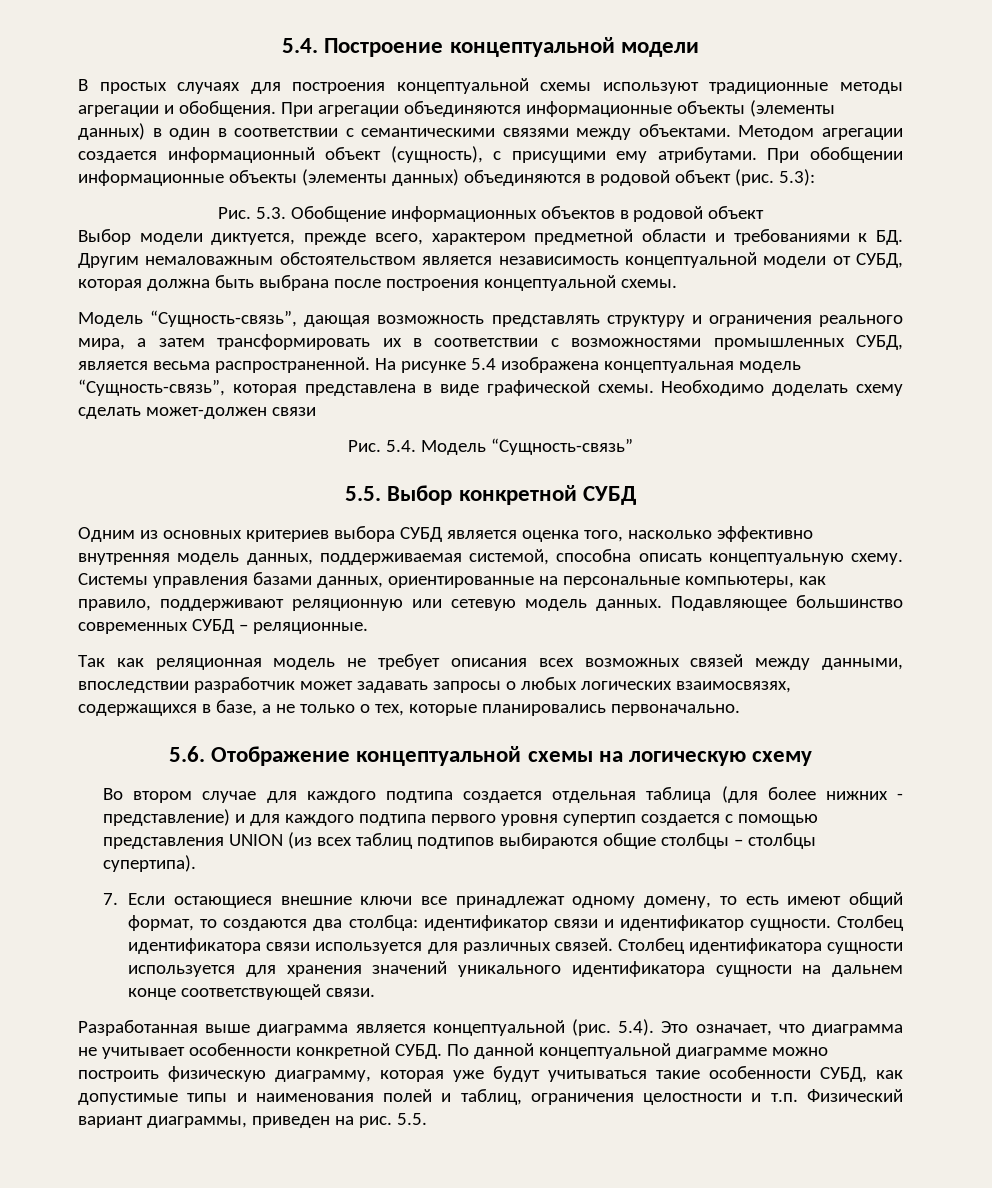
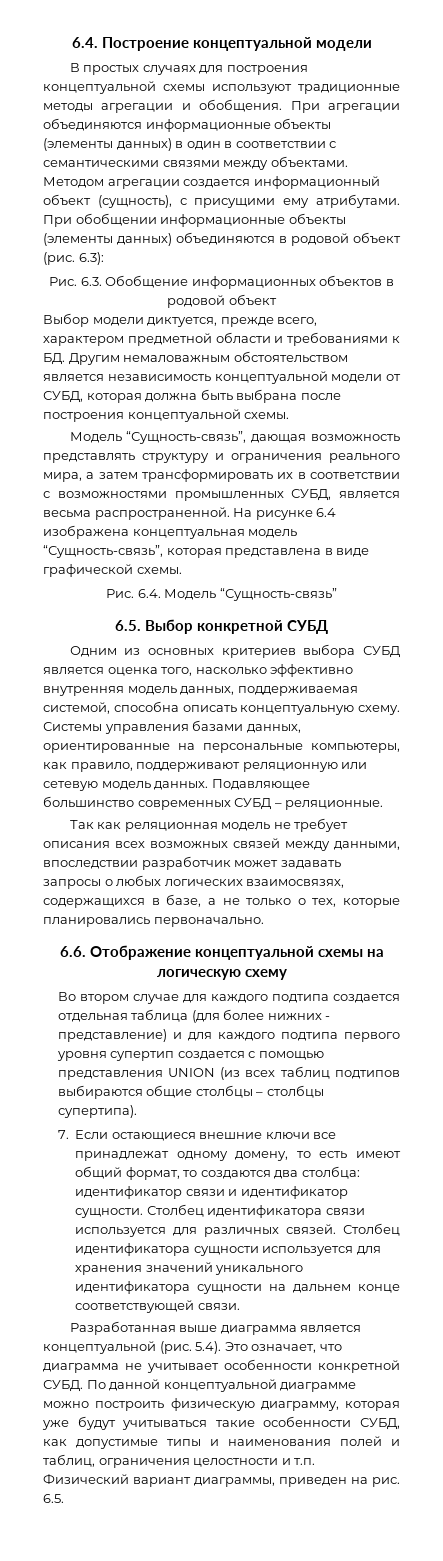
[282,38,319,53] 5.4. -> [71,37,98,48] 6.4.
[778,169,815,186] [217,207,286,219] 5.3): // Рис. 5.3. -> [78,252,104,265] [49,277,102,286] 6.3): // Рис. 6.3.
[470,358,496,370] 5.4 -> [316,508,337,517] 6.4
[661,380,904,396] [78,407,316,419] [348,440,417,452] Необходимо доделать схему сделать может-должен связи // Рис. 5.4. -> [106,589,161,598] // Рис. 6.4.
[345,486,382,501] 5.5. -> [115,620,141,631] 6.5.
[168,746,205,762] 5.6. -> [59,946,86,957] 6.6.
[396,1113,427,1125] 5.5. -> [43,1494,64,1503] 6.5.

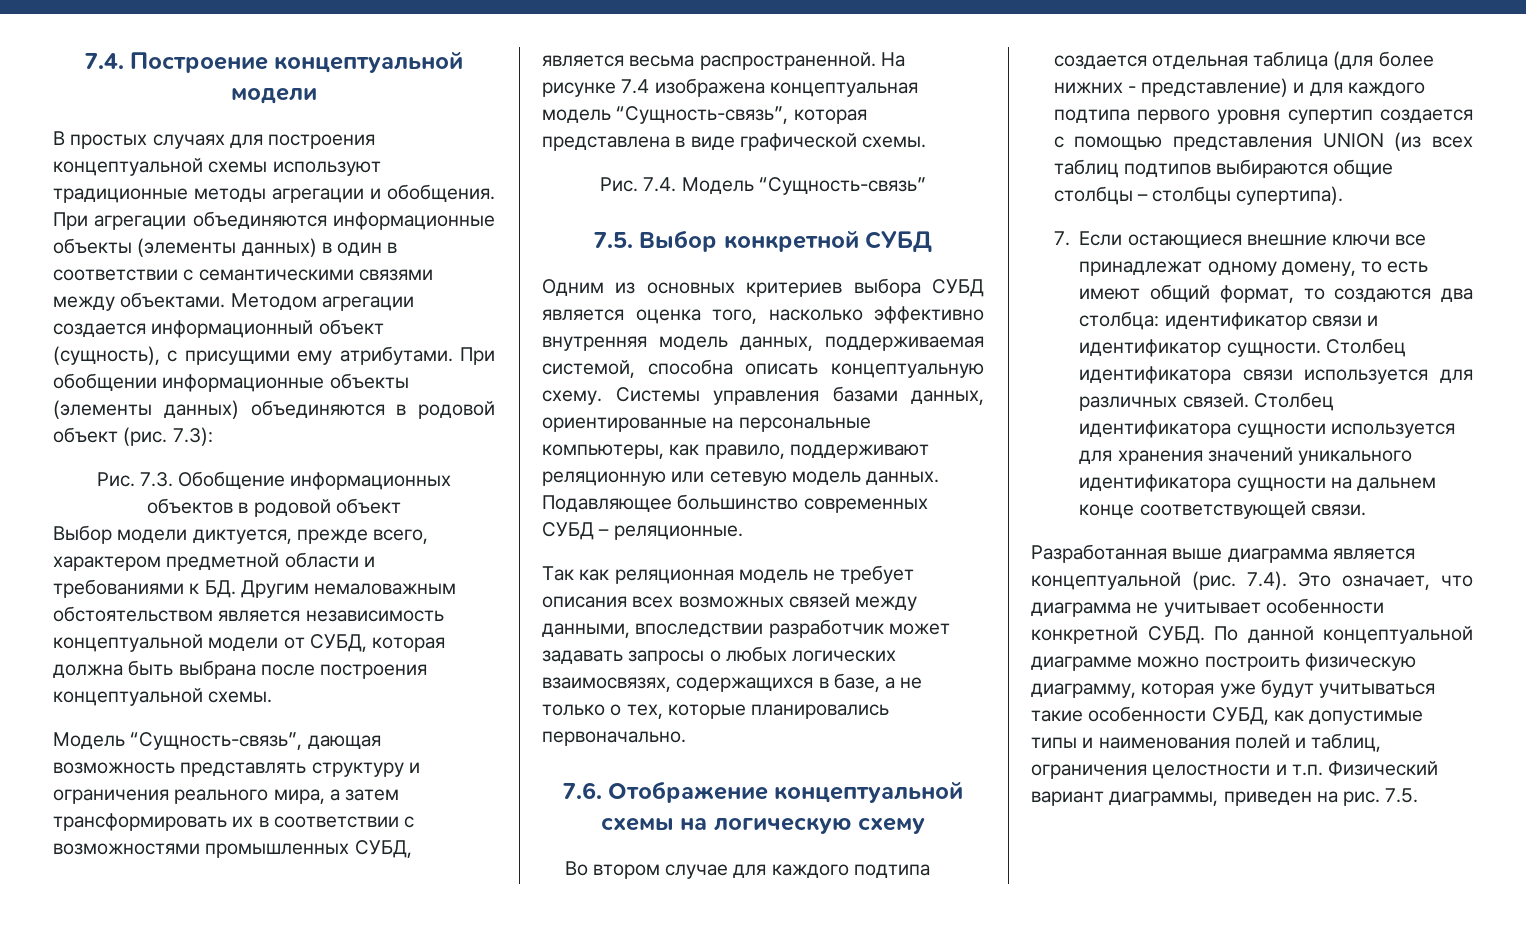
[71,37,98,48] 6.4. -> [84,53,124,69] 7.4.
[78,252,104,265] [49,277,102,286] 6.3): // Рис. 6.3. -> [172,427,213,446] [96,472,173,487] 7.3): // Рис. 7.3.
[316,508,337,517] 6.4 -> [621,79,650,94] 7.4
[137,589,161,598] 6.4. -> [643,177,677,192] 7.4.
[115,620,141,631] 6.5. -> [593,232,633,248] 7.5.
[59,946,86,957] 6.6. -> [562,782,602,799] 7.6.
[195,1341,222,1354] 5.4). -> [1247,571,1287,590] 7.4).
[43,1494,64,1503] 6.5. -> [1385,788,1419,803] 7.5.

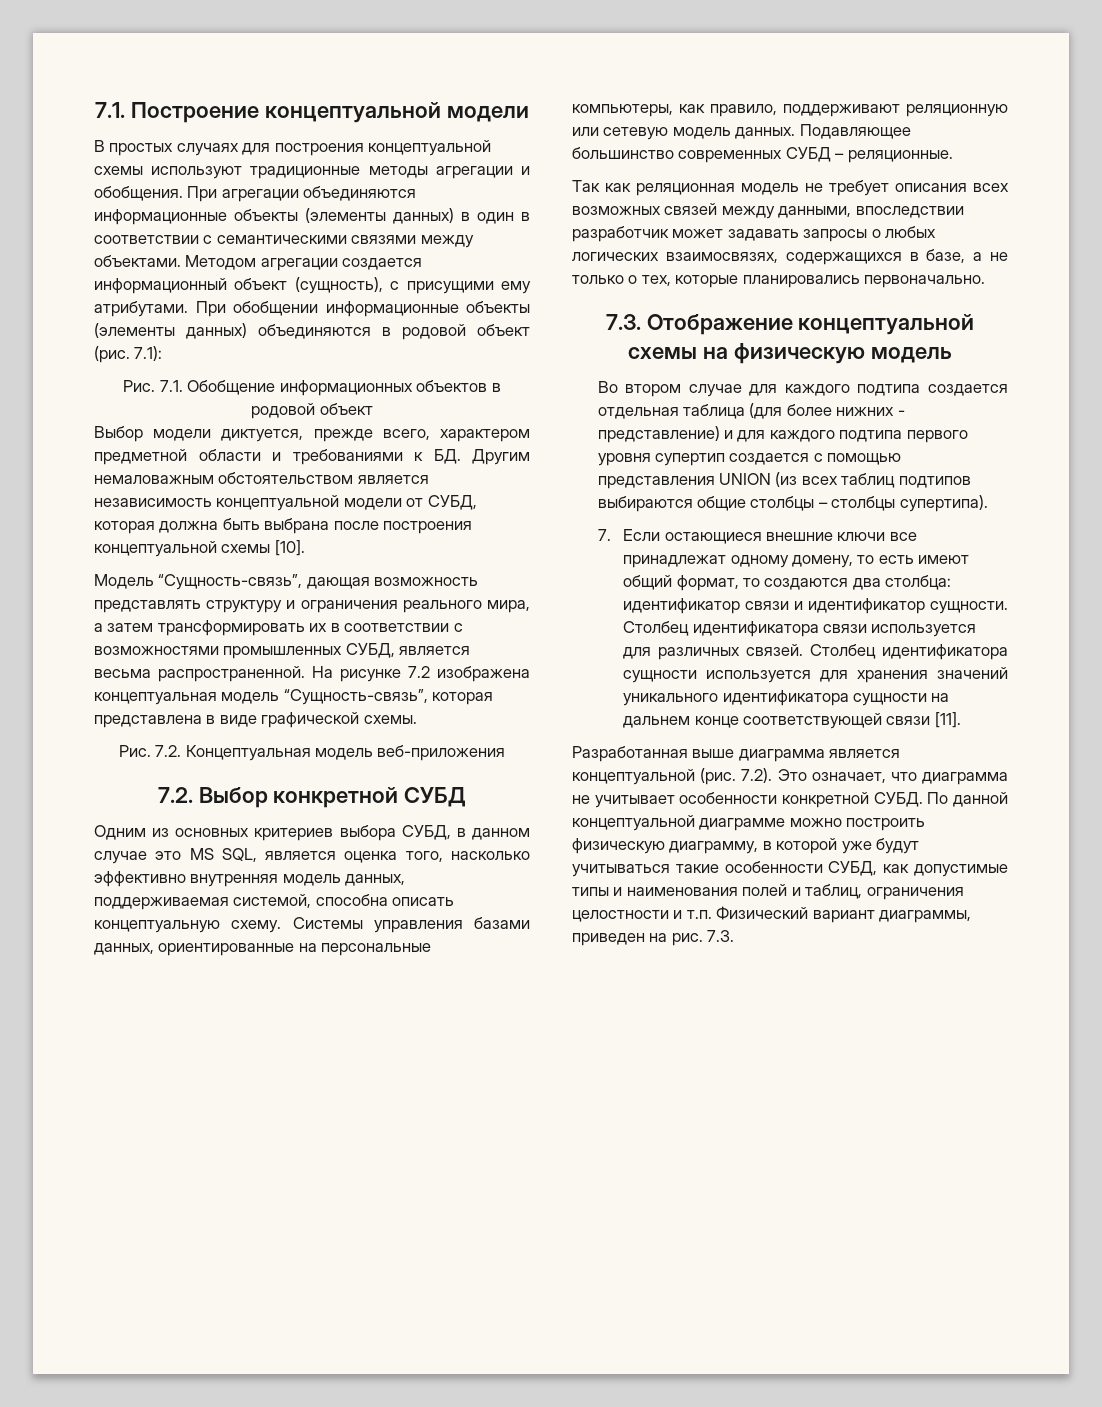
[84,53,124,69] 7.4. -> [95,102,126,118] 7.1.
[172,427,213,446] [96,472,173,487] 7.3): // Рис. 7.3. -> [134,346,163,361] [123,380,183,392] 7.1): // Рис. 7.1.
[208,691,273,703] схемы. -> [221,540,305,556] схемы [10].
[621,79,650,94] 7.4 -> [408,666,430,678] 7.2
[643,177,926,195] [593,232,633,248] 7.4. Модель “Сущность-связь” // 7.5. -> [155,745,506,761] [157,787,193,803] 7.2. Концептуальная модель веб-приложения // 7.2.
[932,279,984,297] СУБД -> [401,825,530,840] [94,848,257,864] СУБД, в данном случае это MS SQL,
[562,782,602,799] 7.6. -> [605,314,641,330] 7.3.
[712,817,926,834] логическую схему -> [733,343,952,364] физическую модель
[1310,504,1366,516] связи. -> [886,712,961,728] связи [11].
[1247,571,1287,590] 7.4). -> [741,768,773,783] 7.2).
[1141,683,1215,698] которая -> [762,838,838,854] в которой
[1385,788,1419,803] 7.5. -> [707,930,735,942] 7.3.

